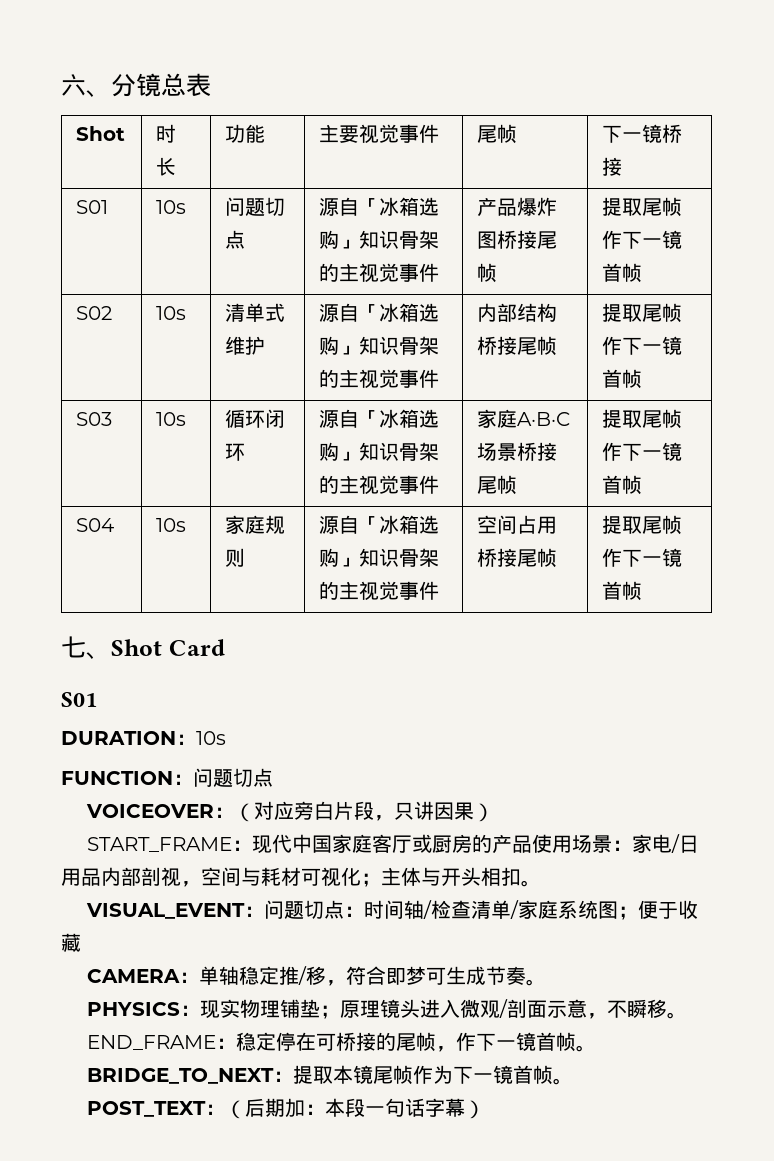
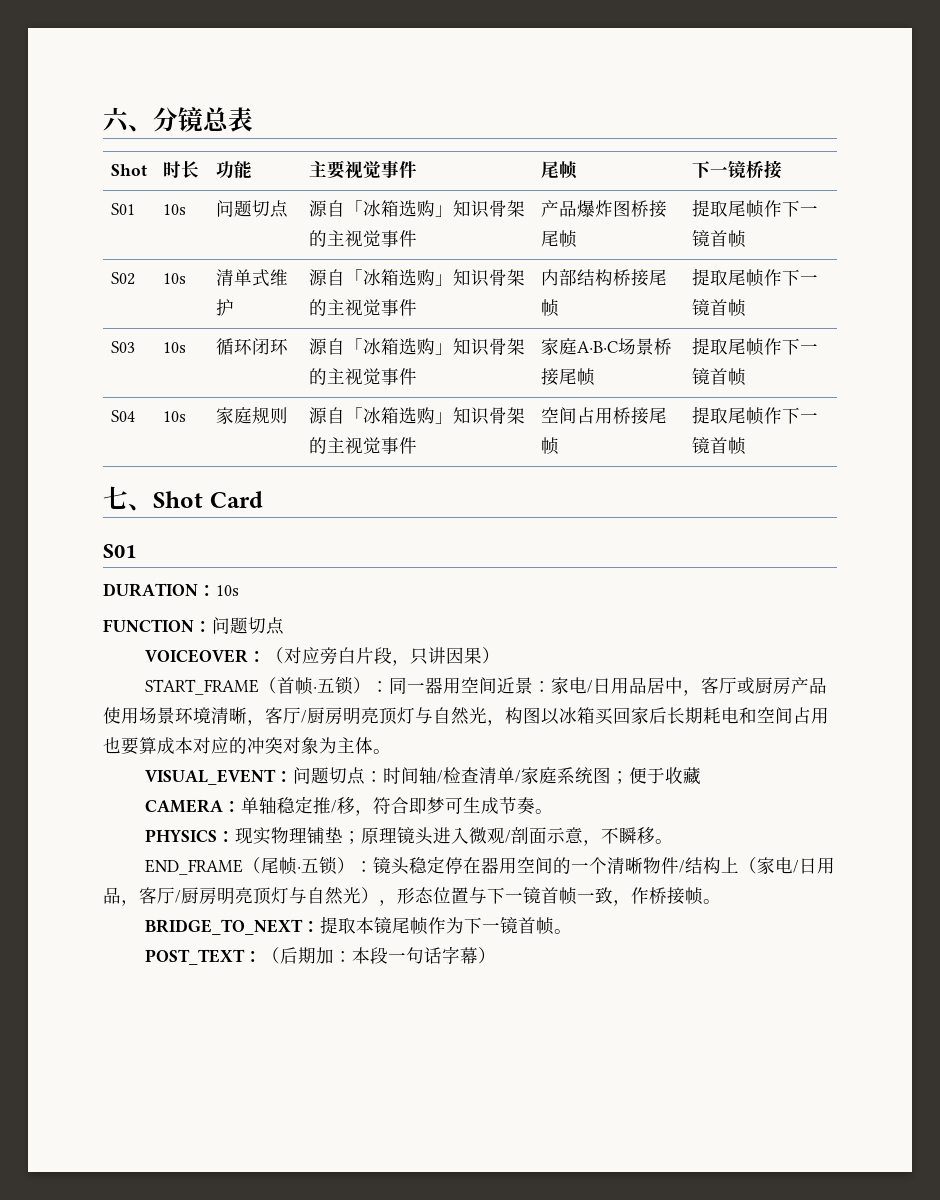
[232,834,593,854] ：现代中国家庭客厅或厨房的产品使用场 -> [258,676,515,695] （首帧·五锁）：同一器用空间近
[101,867,521,887] 内部剖视，空间与耗材可视化；主体与开头相扣 -> [646,677,827,696] [103,707,829,726] [103,737,373,755] 居中，客厅或厨房产品使用场景环境清晰，客厅/厨房明亮顶灯与自然光，构图以冰箱买回家后长期耗电和空间占用也要算成本对应的冲突对象为主体
[216,1032,557,1052] ：稳定停在可桥接的尾帧，作下一镜首 -> [242,856,835,875] [103,886,685,906] （尾帧·五锁）：镜头稳定停在器用空间的一个清晰物件/结构上（家电/日用品，客厅/厨房明亮顶灯与自然光），形态位置与下一镜首帧一致，作桥接

